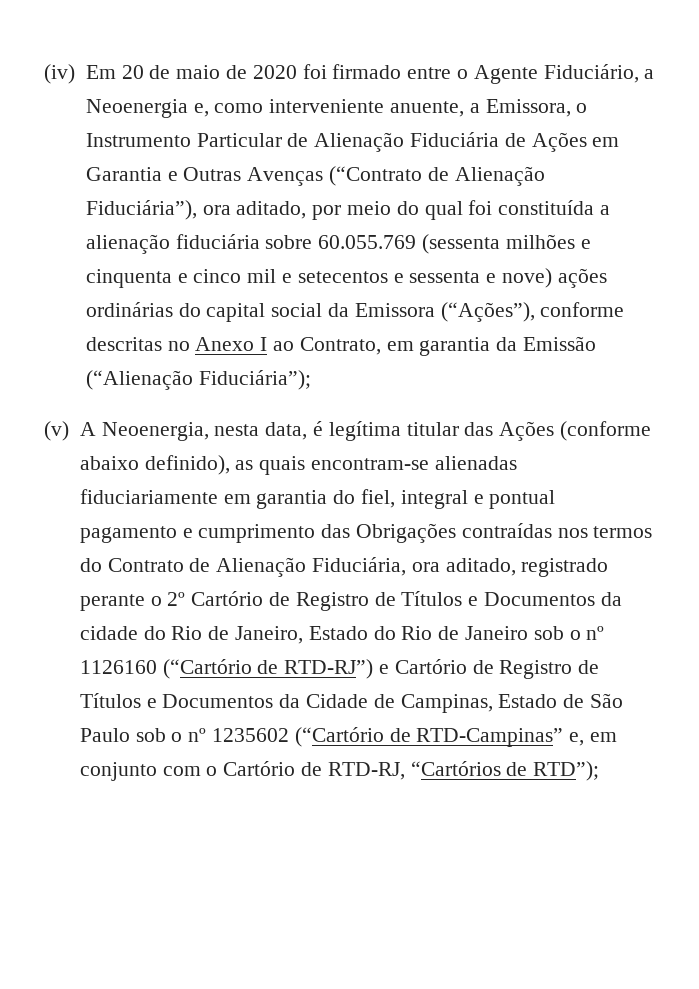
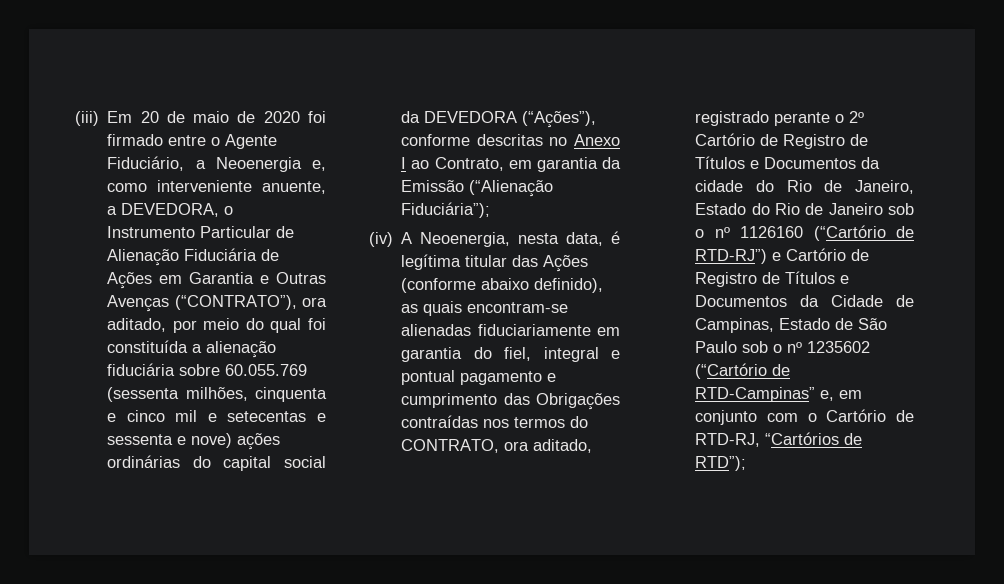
[44,64,75,84] (iv) -> [75,111,99,126] (iii)
[485,99,571,117] Emissora, -> [121,203,220,217] DEVEDORA,
[328,166,545,186] [85,200,197,220] (“Contrato de Alienação Fiduciária”), -> [174,295,297,310] (“CONTRATO”),
[505,234,591,249] milhões e -> [185,387,248,401] milhões,
[297,271,388,283] setecentos -> [227,411,307,422] setecentas
[354,303,435,317] Emissora -> [424,111,518,123] DEVEDORA
[44,421,69,441] (v) -> [369,232,393,247] (iv)
[107,557,406,577] Contrato de Alienação Fiduciária, -> [401,439,500,453] CONTRATO,

